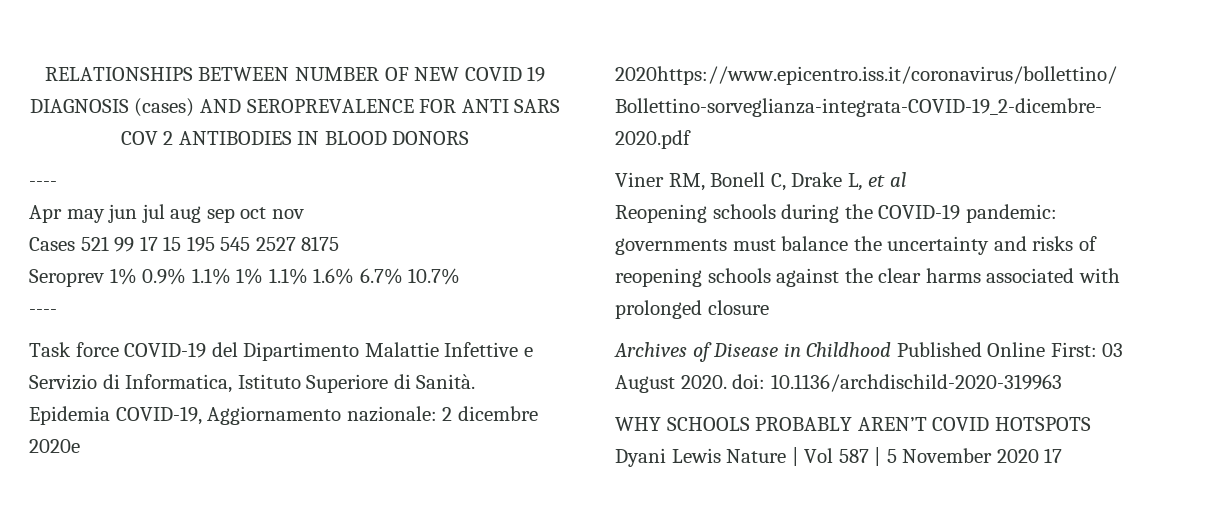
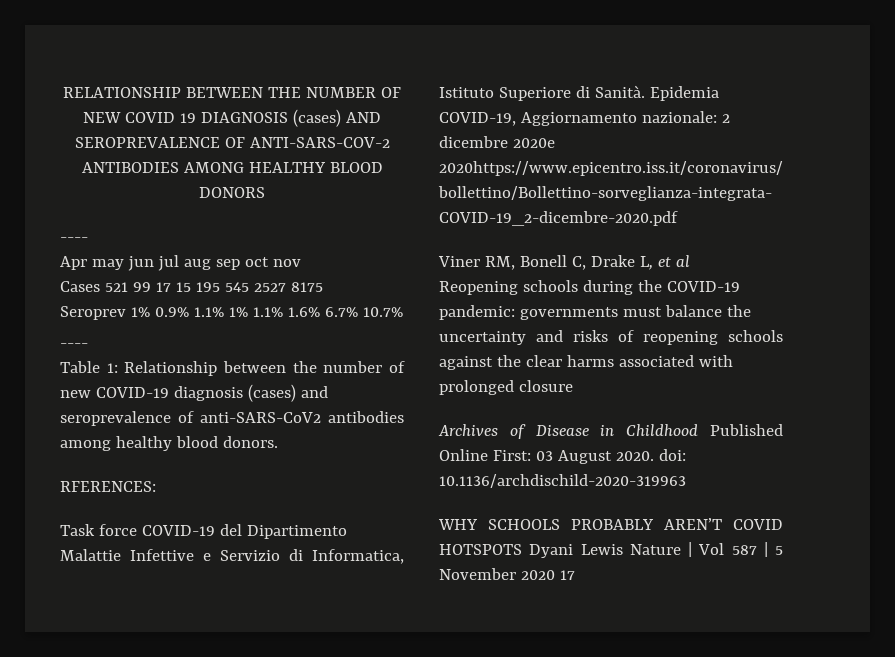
[44,67,290,81] RELATIONSHIPS BETWEEN -> [63,87,301,98] RELATIONSHIP BETWEEN THE
[419,99,561,113] [120,131,320,145] FOR ANTI SARS COV 2 ANTIBODIES IN -> [224,137,390,148] [81,162,326,173] OF ANTI-SARS-COV-2 ANTIBODIES AMONG HEALTHY
(57, 312) none -> [60,361,405,376] [60,384,328,402] [60,411,404,426] [60,436,278,451] [60,481,156,492] // Table 1: Relationship between the number of new COVID-19 diagnosis (cases) and seroprevalence of anti-SARS-CoV2 antibodies among healthy blood donors. // RFERENCES:

